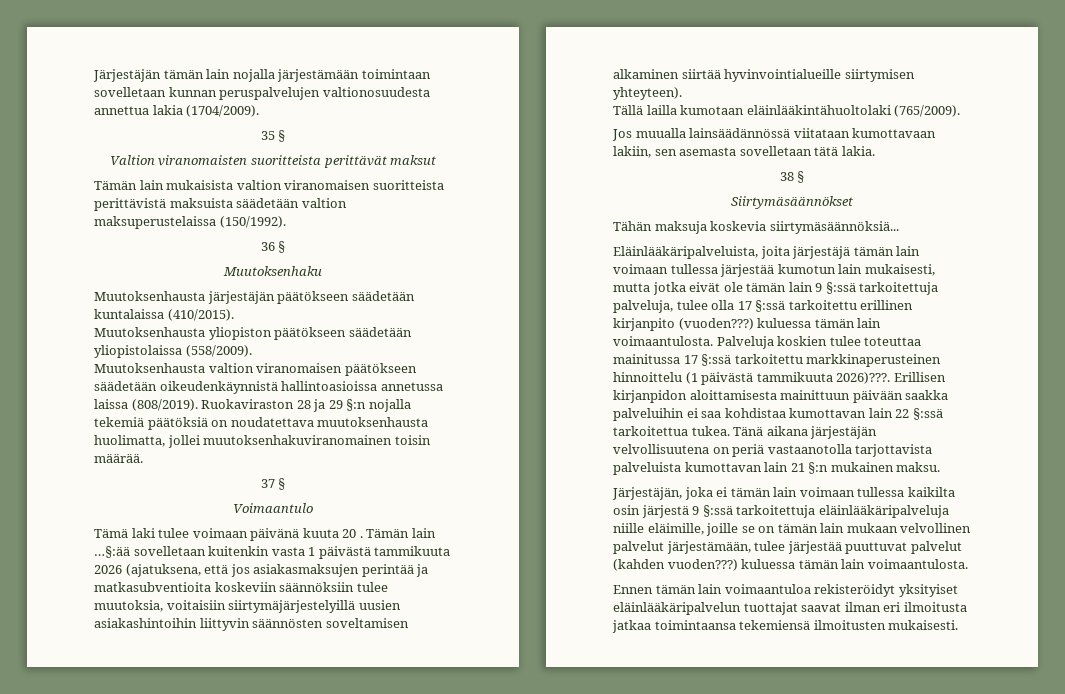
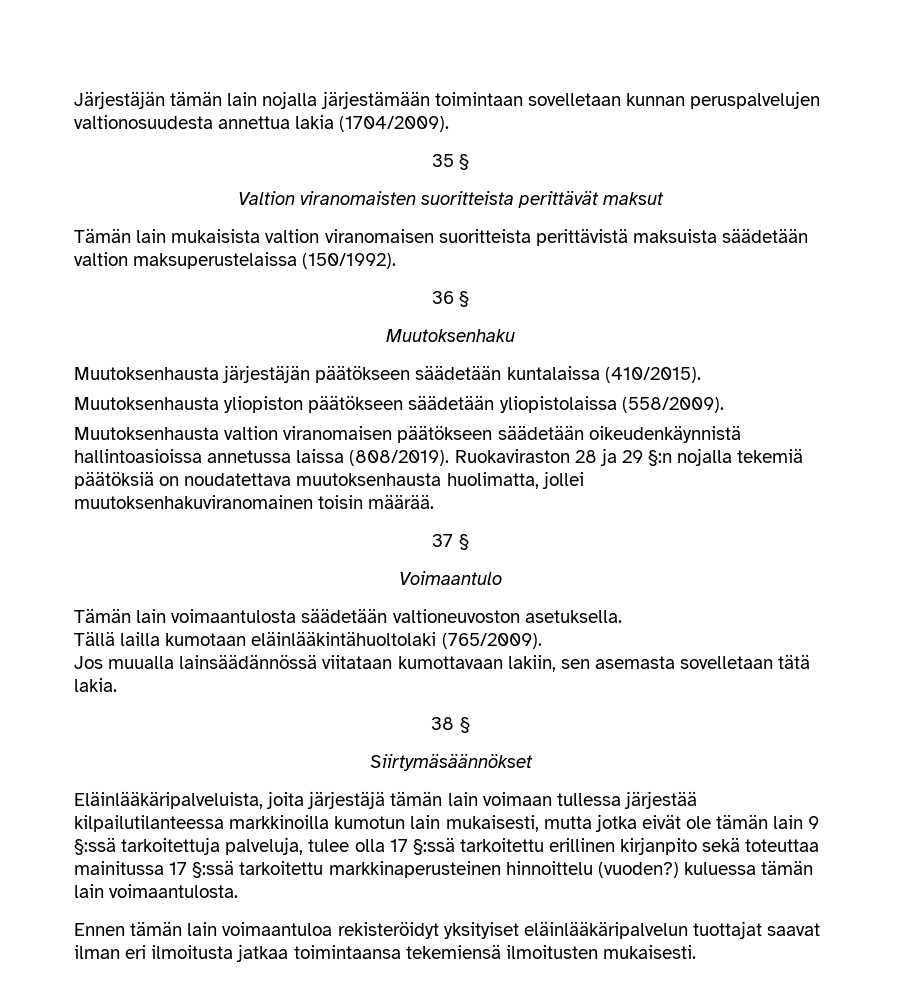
[94,528,436,541] [94,546,451,559] [94,564,429,577] [94,582,388,592] [94,600,401,613] [94,618,409,631] [613,69,915,82] [613,87,682,100] Tämä laki tulee voimaan päivänä kuuta 20 . Tämän lain …§:ää sovelletaan kuitenkin vasta 1 päivästä tammikuuta 2026 (ajatuksena, että jos asiakasmaksujen perintää ja matkasubventioita koskeviin säännöksiin tulee muutoksia, voitaisiin siirtymäjärjestelyillä uusien asiakashintoihin liittyvin säännösten soveltamisen alkaminen siirtää hyvinvointialueille siirtymisen yhteyteen). -> [74,608,622,623] Tämän lain voimaantulosta säädetään valtioneuvoston asetuksella.
[613,221,899,234] // Tähän maksuja koskevia siirtymäsäännöksiä... -> (533, 762) none
(775, 270) none -> [74,815,330,832] kilpailutilanteessa markkinoilla
[678,318,882,330] [613,336,861,349] (vuoden???) kuluessa tämän lain voimaantulosta. Palveluja koskien tulee -> [702,837,741,852] sekä
[685,372,946,385] [613,390,949,403] [613,408,943,421] [613,426,878,439] [613,444,933,457] [613,462,941,475] [612,487,955,500] [613,505,949,518] [613,523,972,536] [613,541,962,554] [613,559,738,571] (1 päivästä tammikuuta 2026)???. Erillisen kirjanpidon aloittamisesta mainittuun päivään saakka palveluihin ei saa kohdistaa kumottavan lain 22 §:ssä tarkoitettua tukea. Tänä aikana järjestäjän velvollisuutena on periä vastaanotolla tarjottavista palveluista kumottavan lain 21 §:n mukainen maksu. // Järjestäjän, joka ei tämän lain voimaan tullessa kaikilta osin järjestä 9 §:ssä tarkoitettuja eläinlääkäripalveluja niille eläimille, joille se on tämän lain mukaan velvollinen palvelut järjestämään, tulee järjestää puuttuvat palvelut (kahden vuoden???) -> [597,862,679,878] (vuoden?)

